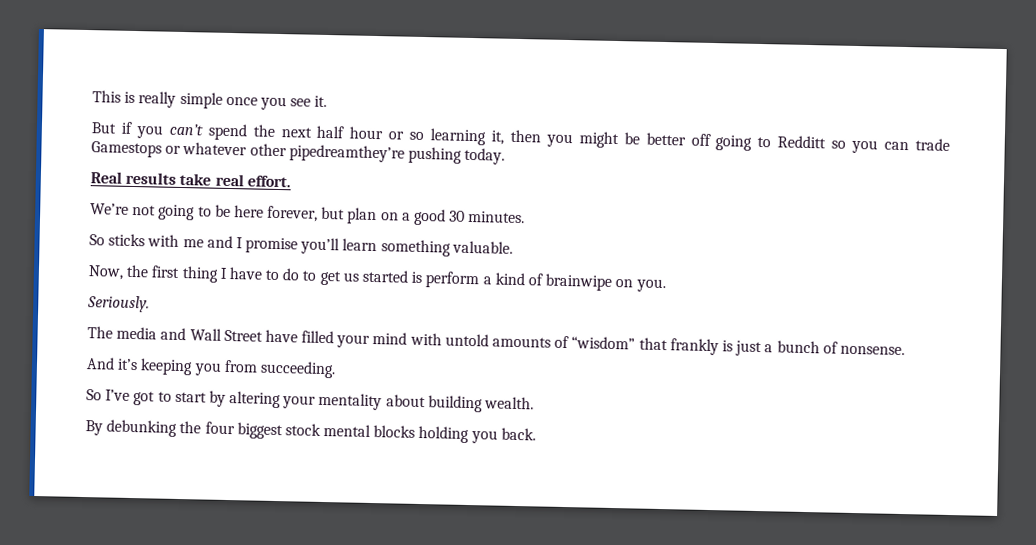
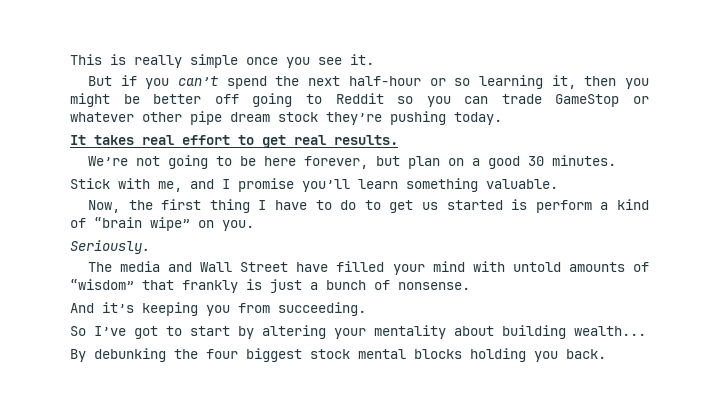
[316,125,384,140] half hour -> [348,76,421,86] half-hour
[777,135,827,149] Redditt -> [335,93,384,104] Reddit
[91,141,162,158] Gamestops -> [555,94,620,107] GameStop
[288,144,506,165] [90,171,291,188] pipedreamthey’re pushing today. // Real results take real effort. -> [190,111,502,125] [70,135,398,148] pipe dream stock they’re pushing today. // It takes real effort to get real results.
[89,233,204,248] So sticks with me -> [70,178,182,192] Stick with me,
[545,273,613,291] brainwipe -> [94,217,190,231] “brain wipe”
[484,396,535,410] wealth. -> [574,326,646,336] wealth...

